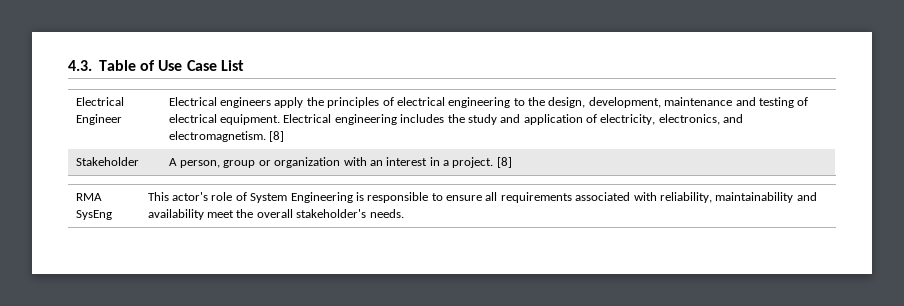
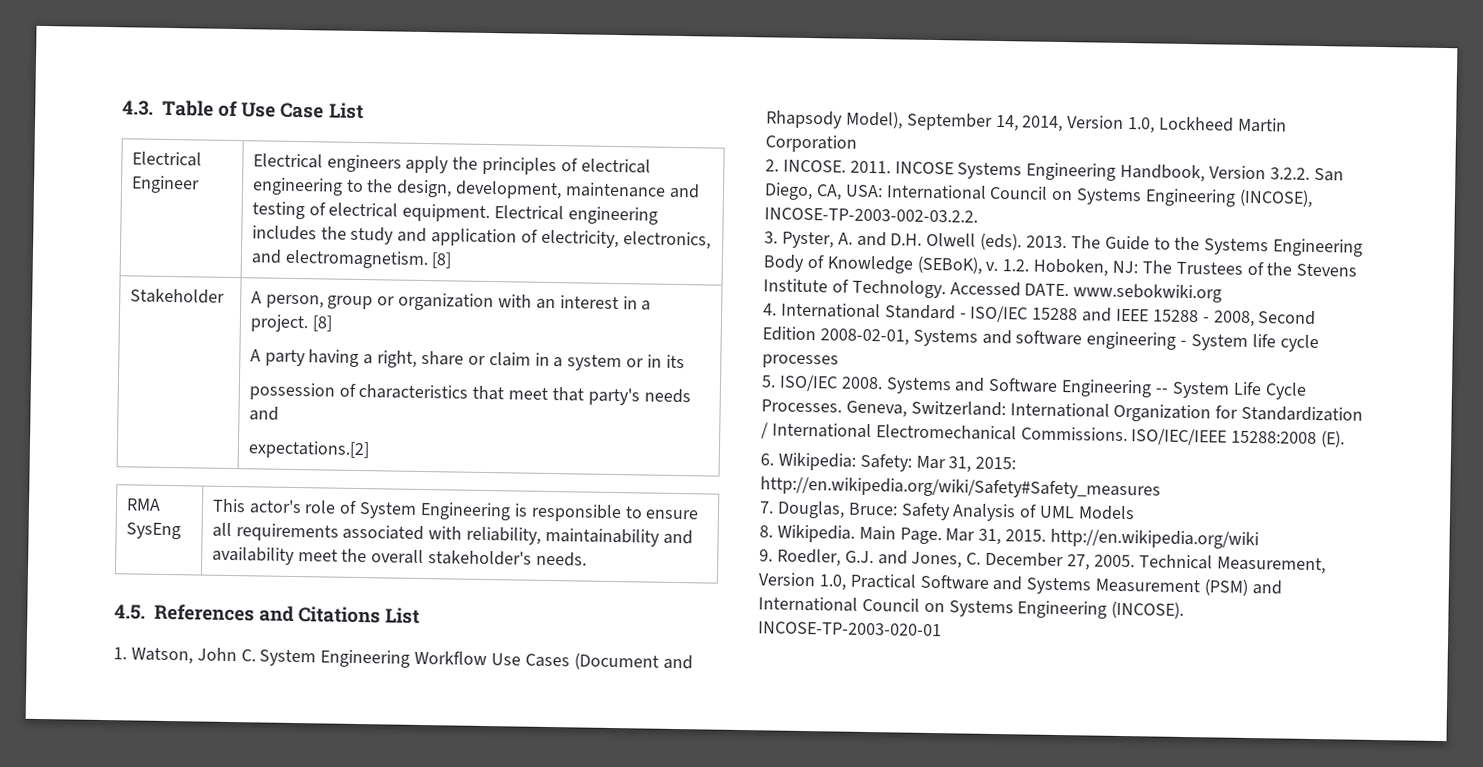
(512, 162) none -> [249,349,685,372] [248,382,691,406] [248,406,279,421] [247,440,370,460] // A party having a right, share or claim in a system or in its // possession of characteristics that meet that party's needs and // expectations.[2]
(404, 213) none -> [114,603,421,624] [113,647,693,671] [766,110,1287,134] [765,134,857,153] [765,159,1344,183] [764,182,1313,208] [764,207,978,223] [764,231,1364,257] [763,254,1358,277] [763,278,1223,303] [763,302,1317,328] [762,326,1319,353] [762,354,839,369] [761,374,1307,400] [761,399,1364,423] [761,422,1346,448] [760,452,1017,473] [760,476,1161,500] [759,500,1136,522] [759,524,1260,550] [759,548,1326,575] [758,572,1282,596] [758,596,1185,619] [758,621,942,637] // 4.5. References and Citations List // 1. Watson, John C. System Engineering Workflow Use Cases (Document and Rhapsody Model), September 14, 2014, Version 1.0, Lockheed Martin Corporation // 2. INCOSE. 2011. INCOSE Systems Engineering Handbook, Version 3.2.2. San Diego, CA, USA: International Council on Systems Engineering (INCOSE), INCOSE-TP-2003-002-03.2.2. // 3. Pyster, A. and D.H. Olwell (eds). 2013. The Guide to the Systems Engineering Body of Knowledge (SEBoK), v. 1.2. Hoboken, NJ: The Trustees of the Stevens Institute of Technology. Accessed DATE. www.sebokwiki.org // 4. International Standard - ISO/IEC 15288 and IEEE 15288 - 2008, Second Edition 2008-02-01, Systems and software engineering - System life cycle processes // 5. ISO/IEC 2008. Systems and Software Engineering -- System Life Cycle Processes. Geneva, Switzerland: International Organization for Standardization / International Electromechanical Commissions. ISO/IEC/IEEE 15288:2008 (E). // 6. Wikipedia: Safety: Mar 31, 2015: http://en.wikipedia.org/wiki/Safety#Safety_measures // 7. Douglas, Bruce: Safety Analysis of UML Models // 8. Wikipedia. Main Page. Mar 31, 2015. http://en.wikipedia.org/wiki // 9. Roedler, G.J. and Jones, C. December 27, 2005. Technical Measurement, Version 1.0, Practical Software and Systems Measurement (PSM) and International Council on Systems Engineering (INCOSE). INCOSE-TP-2003-020-01

